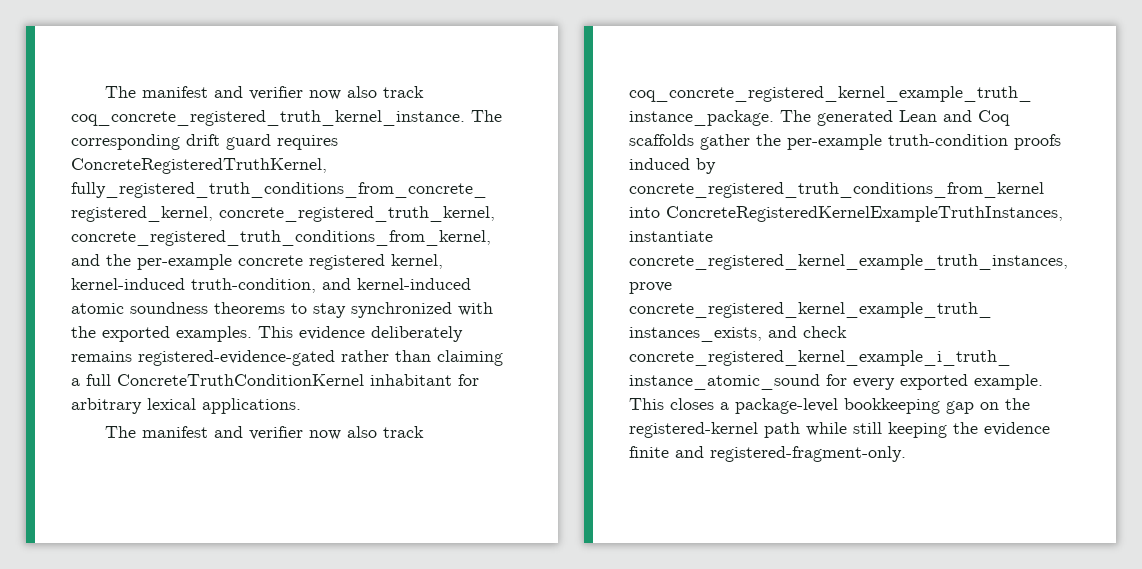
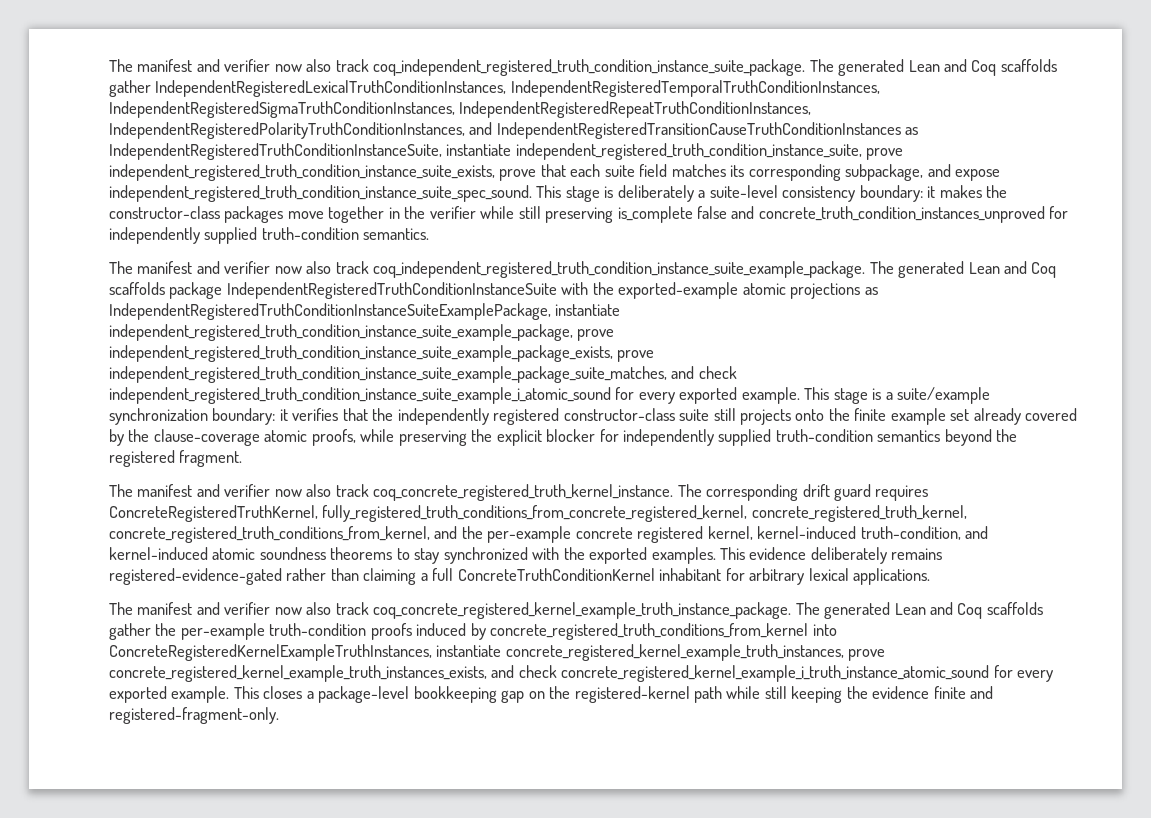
[105,86,425,100] The manifest and verifier now also track -> [109,59,1057,76] [109,80,880,97] [109,101,812,118] [109,122,919,139] [109,143,904,160] [109,164,1001,181] [109,185,1008,202] [109,206,1069,223] [109,227,430,244] [109,261,1057,278] [109,282,878,299] [109,303,621,320] [109,324,615,341] [109,345,655,362] [109,366,737,383] [109,387,991,404] [109,408,1078,425] [109,429,1018,446] [109,450,243,467] [109,484,369,497] The manifest and verifier now also track coq_independent_registered_truth_condition_instance_suite_package. The generated Lean and Coq scaffolds gather IndependentRegisteredLexicalTruthConditionInstances, IndependentRegisteredTemporalTruthConditionInstances, IndependentRegisteredSigmaTruthConditionInstances, IndependentRegisteredRepeatTruthConditionInstances, IndependentRegisteredPolarityTruthConditionInstances, and IndependentRegisteredTransitionCauseTruthConditionInstances as IndependentRegisteredTruthConditionInstanceSuite, instantiate independent_registered_truth_condition_instance_suite, prove independent_registered_truth_condition_instance_suite_exists, prove that each suite field matches its corresponding subpackage, and expose independent_registered_truth_condition_instance_suite_spec_sound. This stage is deliberately a suite-level consistency boundary: it makes the constructor-class packages move together in the verifier while still preserving is_complete false and concrete_truth_condition_instances_unproved for independently supplied truth-condition semantics. // The manifest and verifier now also track coq_independent_registered_truth_condition_instance_suite_example_package. The generated Lean and Coq scaffolds package IndependentRegisteredTruthConditionInstanceSuite with the exported-example atomic projections as IndependentRegisteredTruthConditionInstanceSuiteExamplePackage, instantiate independent_registered_truth_condition_instance_suite_example_package, prove independent_registered_truth_condition_instance_suite_example_package_exists, prove independent_registered_truth_condition_instance_suite_example_package_suite_matches, and check independent_registered_truth_condition_instance_suite_example_i_atomic_sound for every exported example. This stage is a suite/example synchronization boundary: it verifies that the independently registered constructor-class suite still projects onto the finite example set already covered by the clause-coverage atomic proofs, while preserving the explicit blocker for independently supplied truth-condition semantics beyond the registered fragment. // The manifest and verifier now also track

